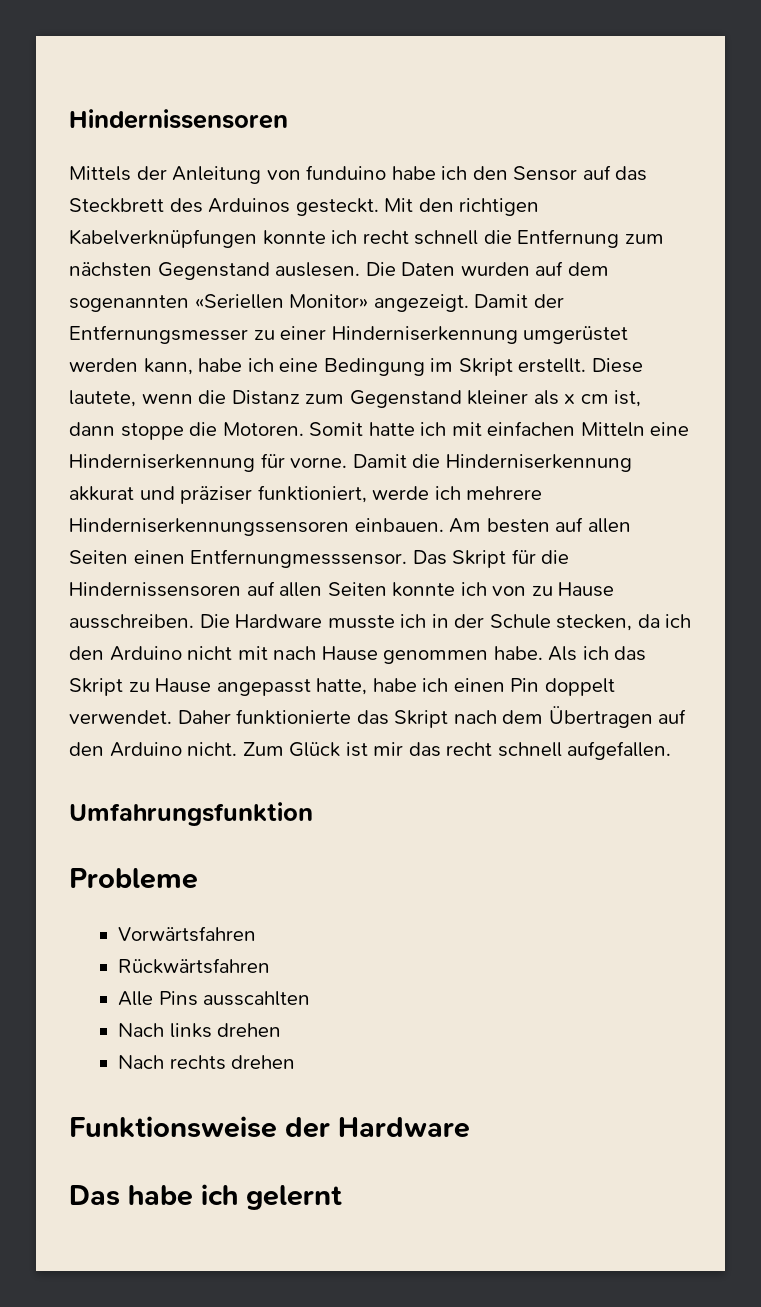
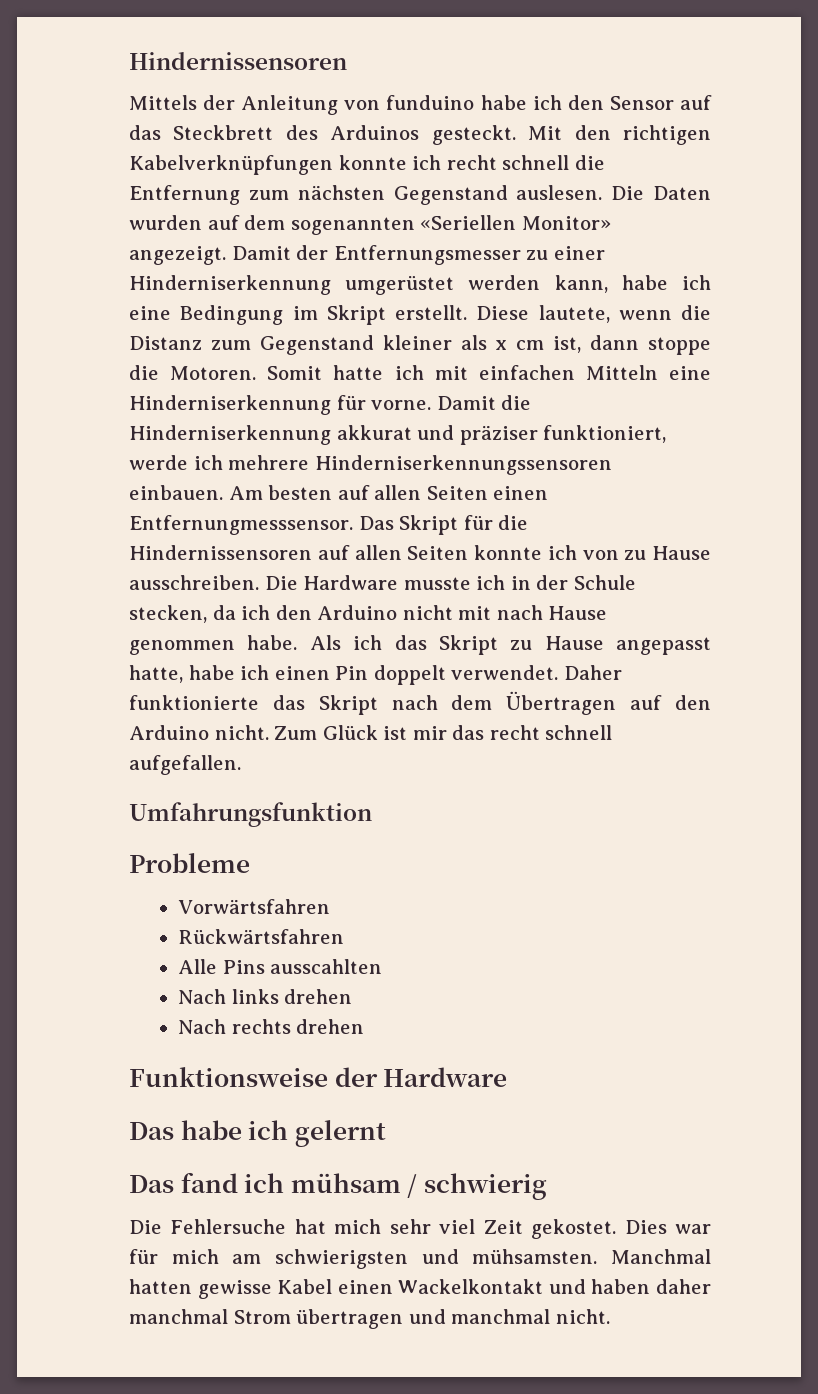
(342, 1197) none -> [129,1172,548,1200] [129,1219,712,1239] [129,1249,711,1269] [129,1279,711,1299] [129,1309,610,1329] // Das fand ich mühsam / schwierig // Die Fehlersuche hat mich sehr viel Zeit gekostet. Dies war für mich am schwierigsten und mühsamsten. Manchmal hatten gewisse Kabel einen Wackelkontakt und haben daher manchmal Strom übertragen und manchmal nicht.

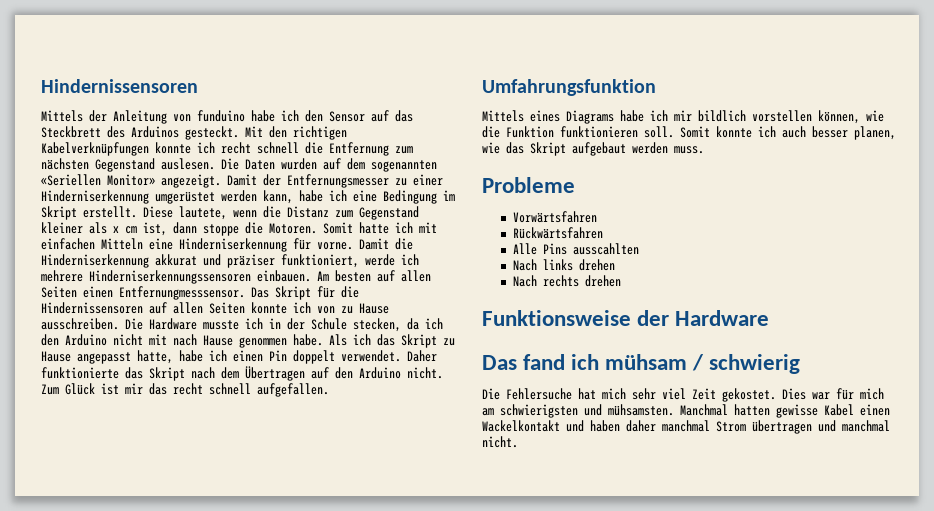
(372, 814) none -> [482,110,884,124] [482,126,896,140] [482,142,704,156] // Mittels eines Diagrams habe ich mir bildlich vorstellen können, wie die Funktion funktionieren soll. Somit konnte ich auch besser planen, wie das Skript aufgebaut werden muss.
[129,1120,386,1147] // Das habe ich gelernt -> (770, 318) none

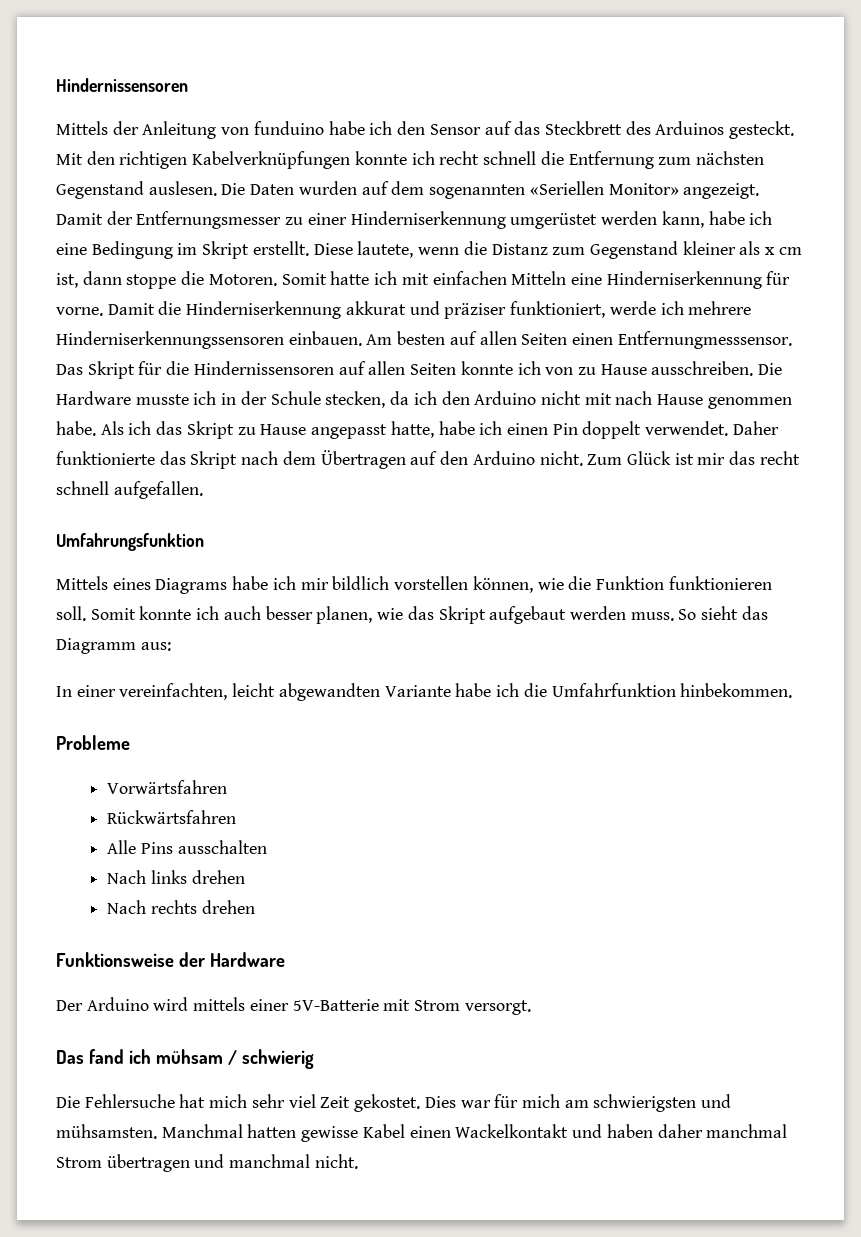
(704, 150) none -> [678,606,768,620] [56,638,171,654] [56,683,793,701] So sieht das Diagramm aus: // In einer vereinfachten, leicht abgewandten Variante habe ich die Umfahrfunktion hinbekommen.
[572,243,639,255] ausscahlten -> [177,840,267,854] ausschalten
(770, 318) none -> [56,997,531,1015] // Der Arduino wird mittels einer 5V-Batterie mit Strom versorgt.

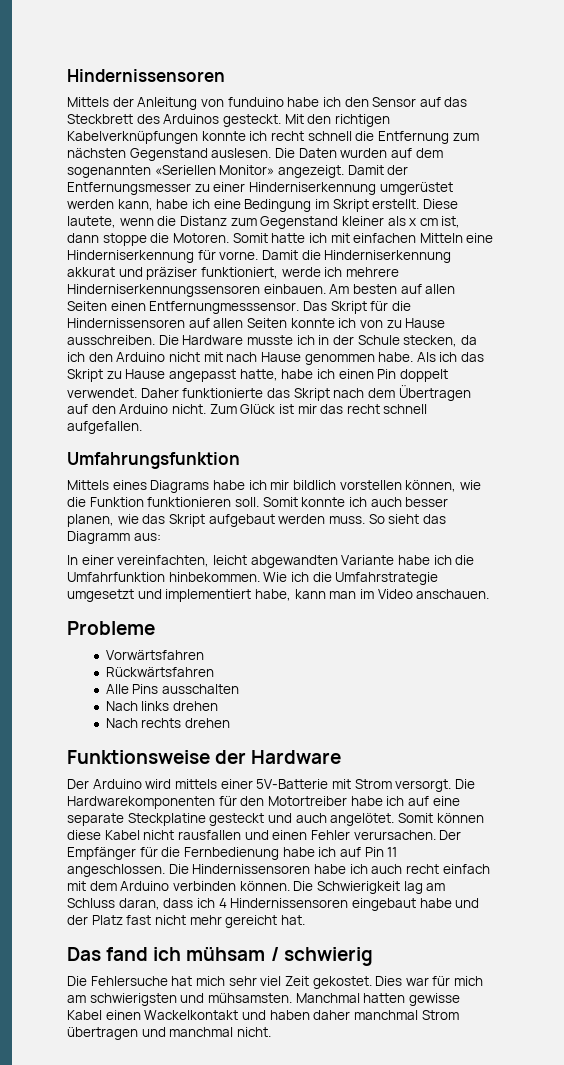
(793, 690) none -> [263,572,439,585] [67,589,490,602] Wie ich die Umfahrstrategie umgesetzt und implementiert habe, kann man im Video anschauen.
(531, 1007) none -> [454,779,475,789] [67,796,460,809] [67,813,484,826] [67,830,462,840] [67,847,398,860] [67,864,490,877] [67,881,446,894] [67,898,480,911] [67,915,305,928] Die Hardwarekomponenten für den Motortreiber habe ich auf eine separate Steckplatine gesteckt und auch angelötet. Somit können diese Kabel nicht rausfallen und einen Fehler verursachen. Der Empfänger für die Fernbedienung habe ich auf Pin 11 angeschlossen. Die Hindernissensoren habe ich auch recht einfach mit dem Arduino verbinden können. Die Schwierigkeit lag am Schluss daran, dass ich 4 Hindernissensoren eingebaut habe und der Platz fast nicht mehr gereicht hat.

